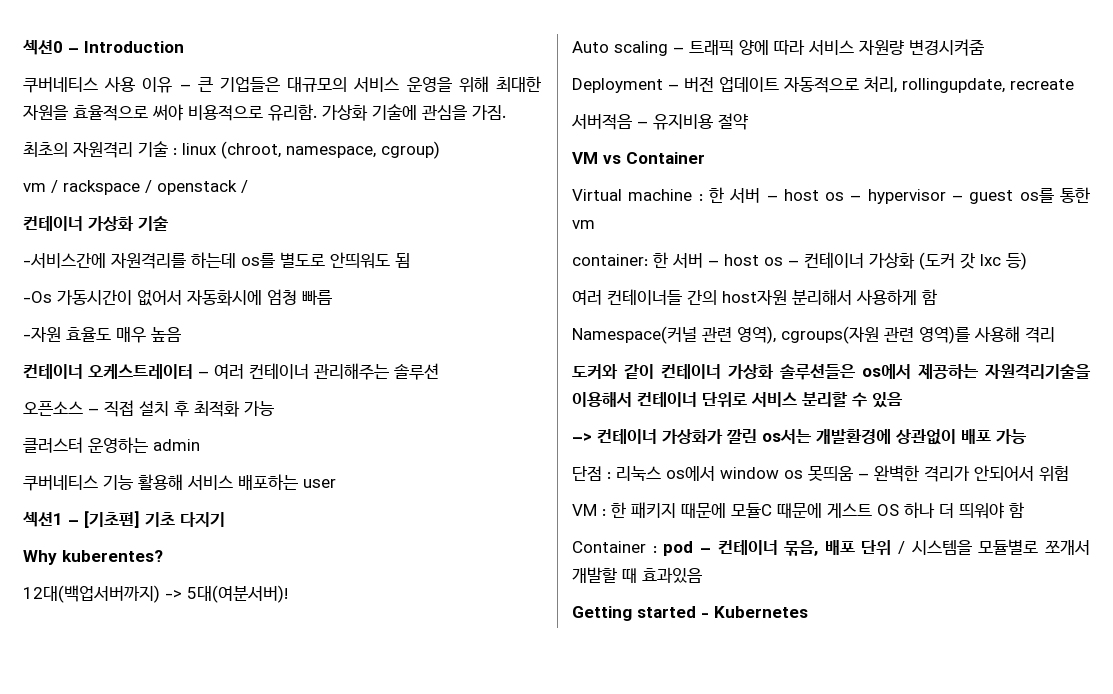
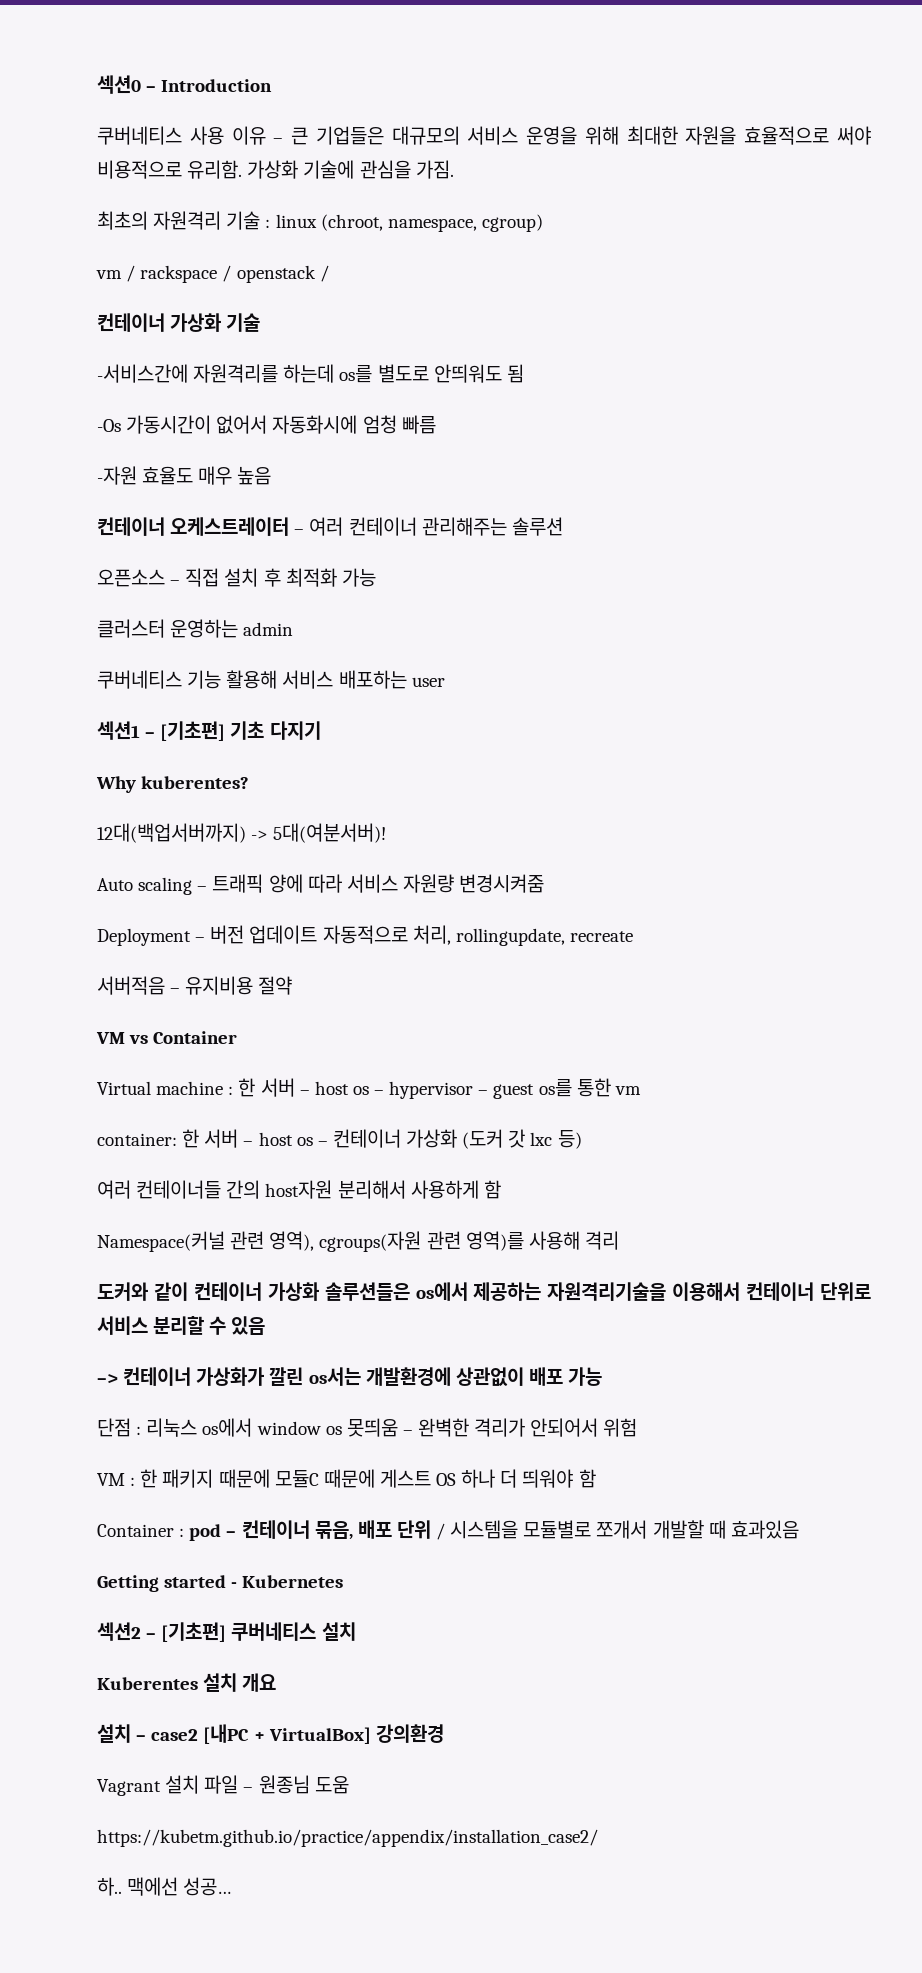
(808, 612) none -> [97,1622,356,1642] [97,1673,277,1692] [97,1724,444,1744] [97,1775,349,1796] [97,1829,598,1847] [97,1877,232,1896] // 섹션2 – [기초편] 쿠버네티스 설치 // Kuberentes 설치 개요 // 설치 – case2 [내PC + VirtualBox] 강의환경 // Vagrant 설치 파일 – 원종님 도움 // https://kubetm.github.io/practice/appendix/installation_case2/ // 하.. 맥에선 성공…

